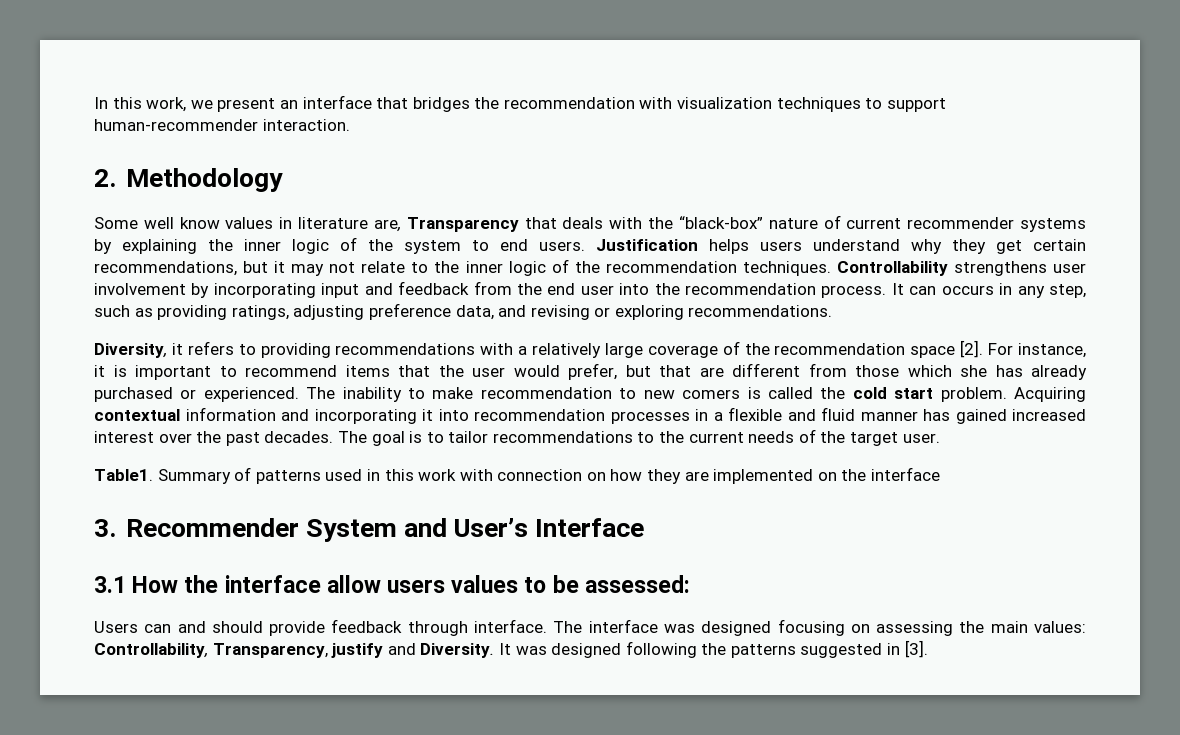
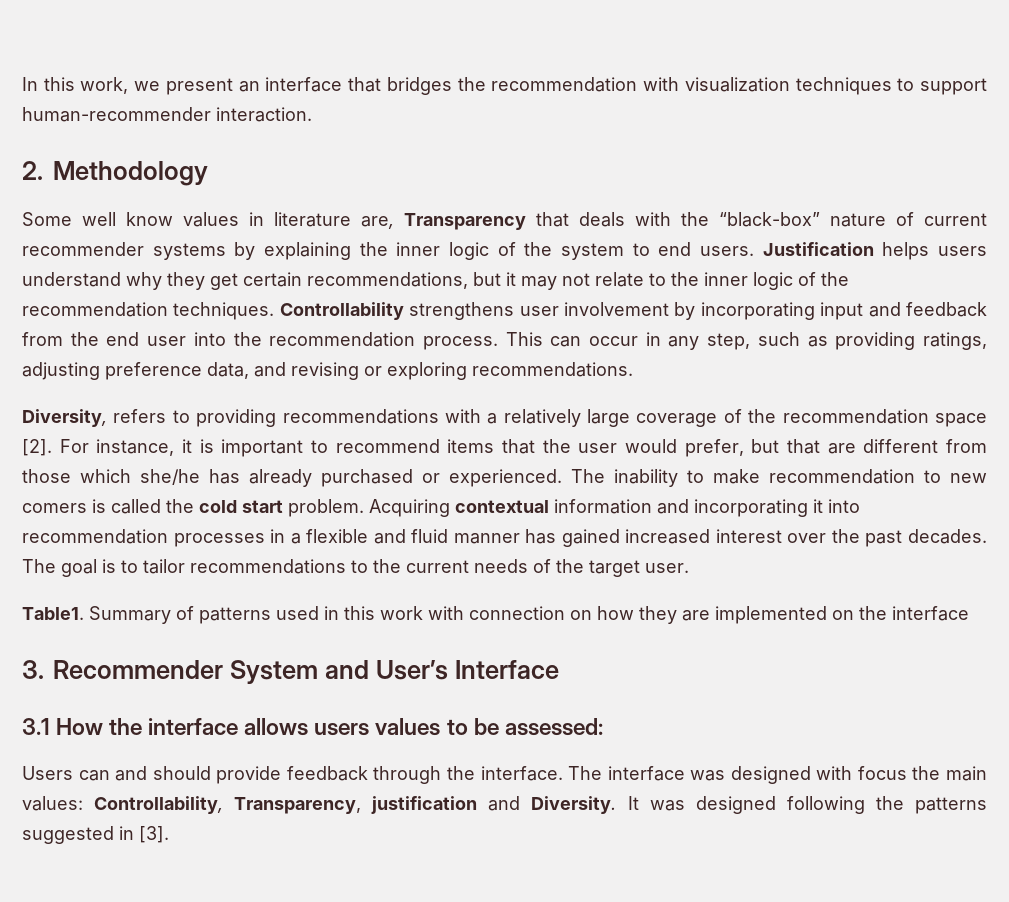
[891,283,994,295] It can occurs -> [505,332,639,347] This can occur
[171,343,183,355] it -> (107, 418) none
[960,365,987,377] she -> [140,469,200,485] she/he
[326,575,381,593] allow -> [244,718,309,736] allows
(468, 628) none -> [446,766,475,780] the
[777,619,954,636] focusing on assessing -> [816,766,907,780] with focus
[331,643,384,658] justify -> [371,796,478,814] justification

